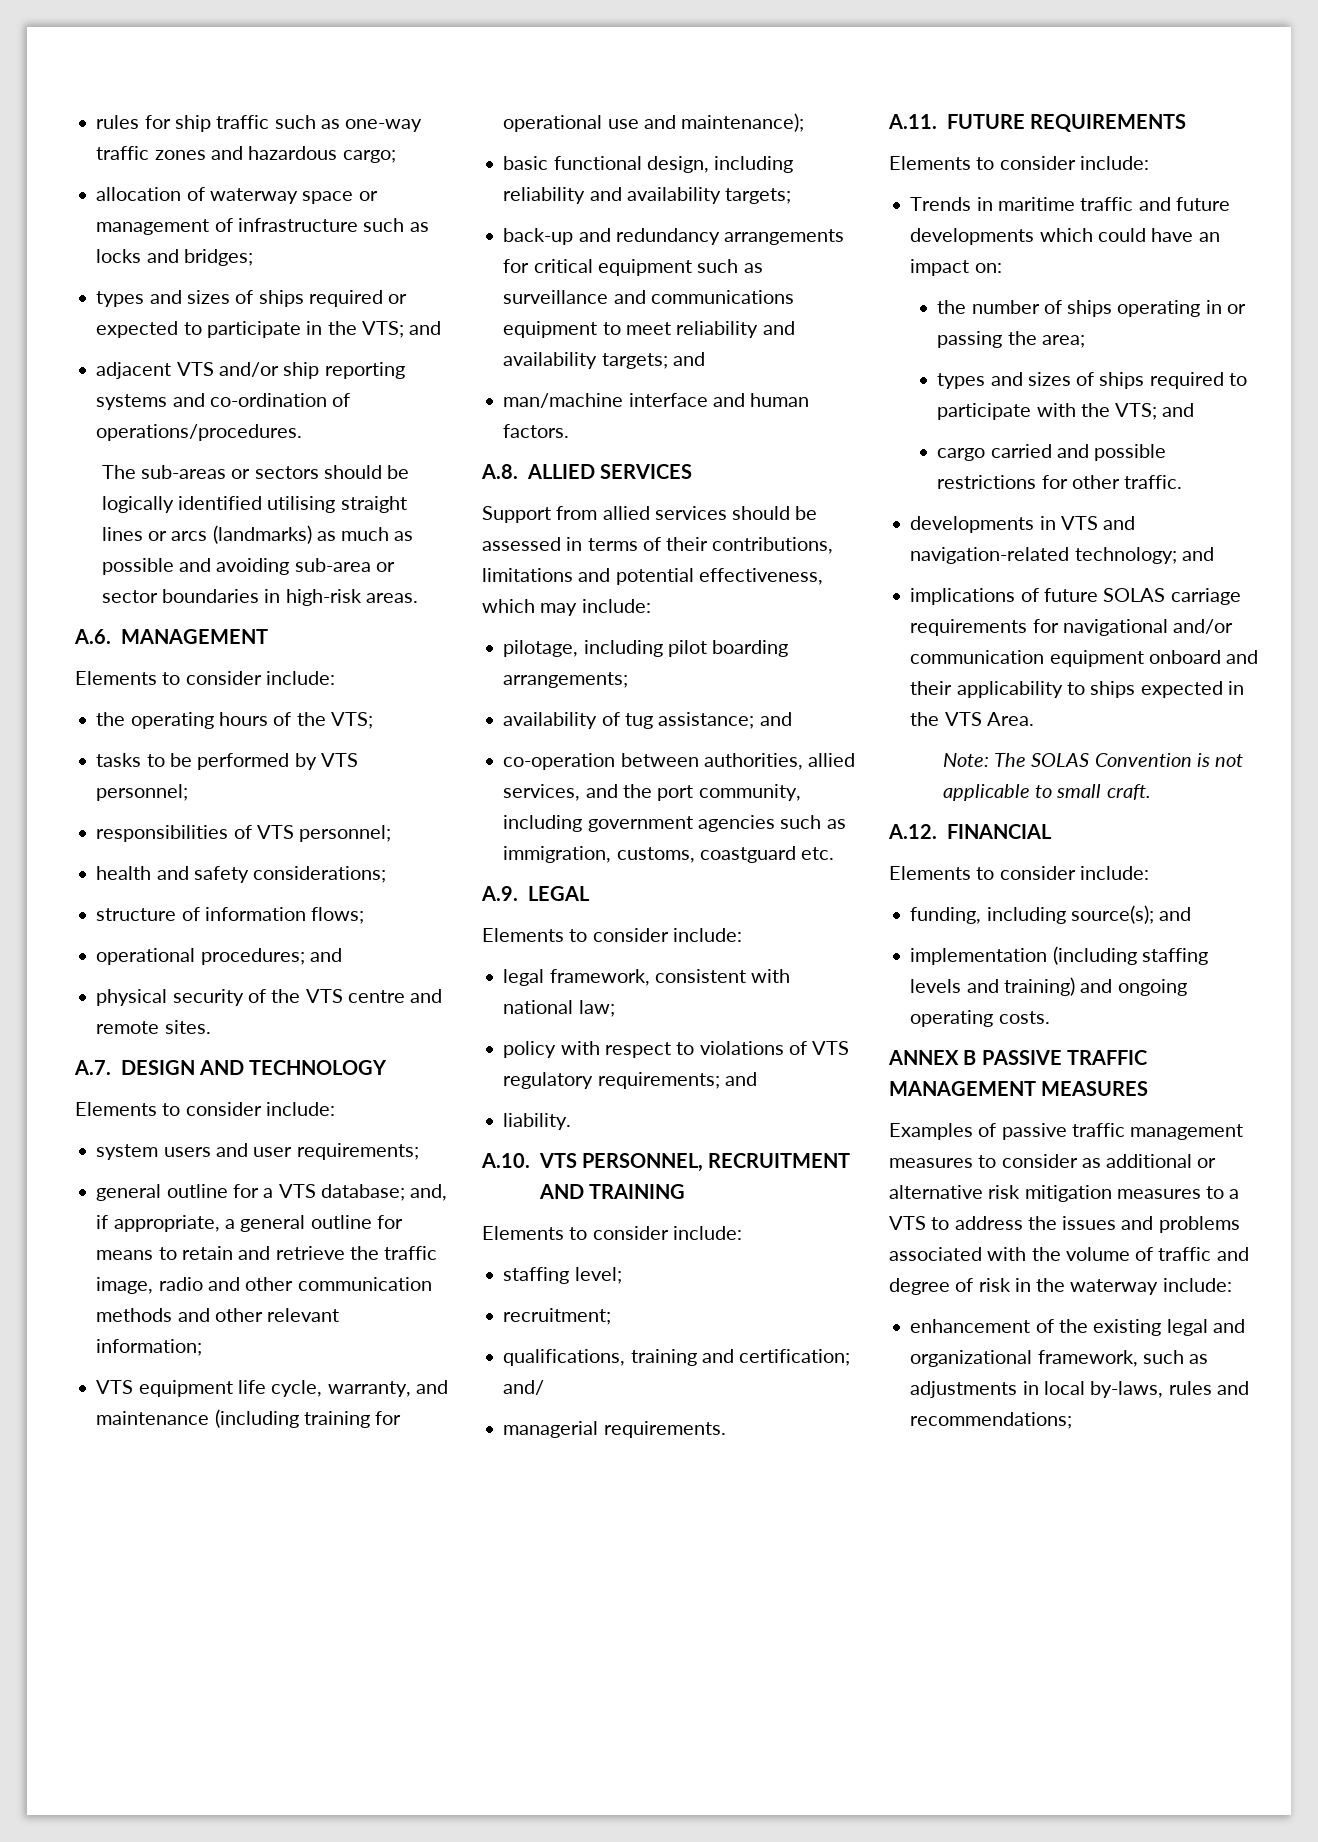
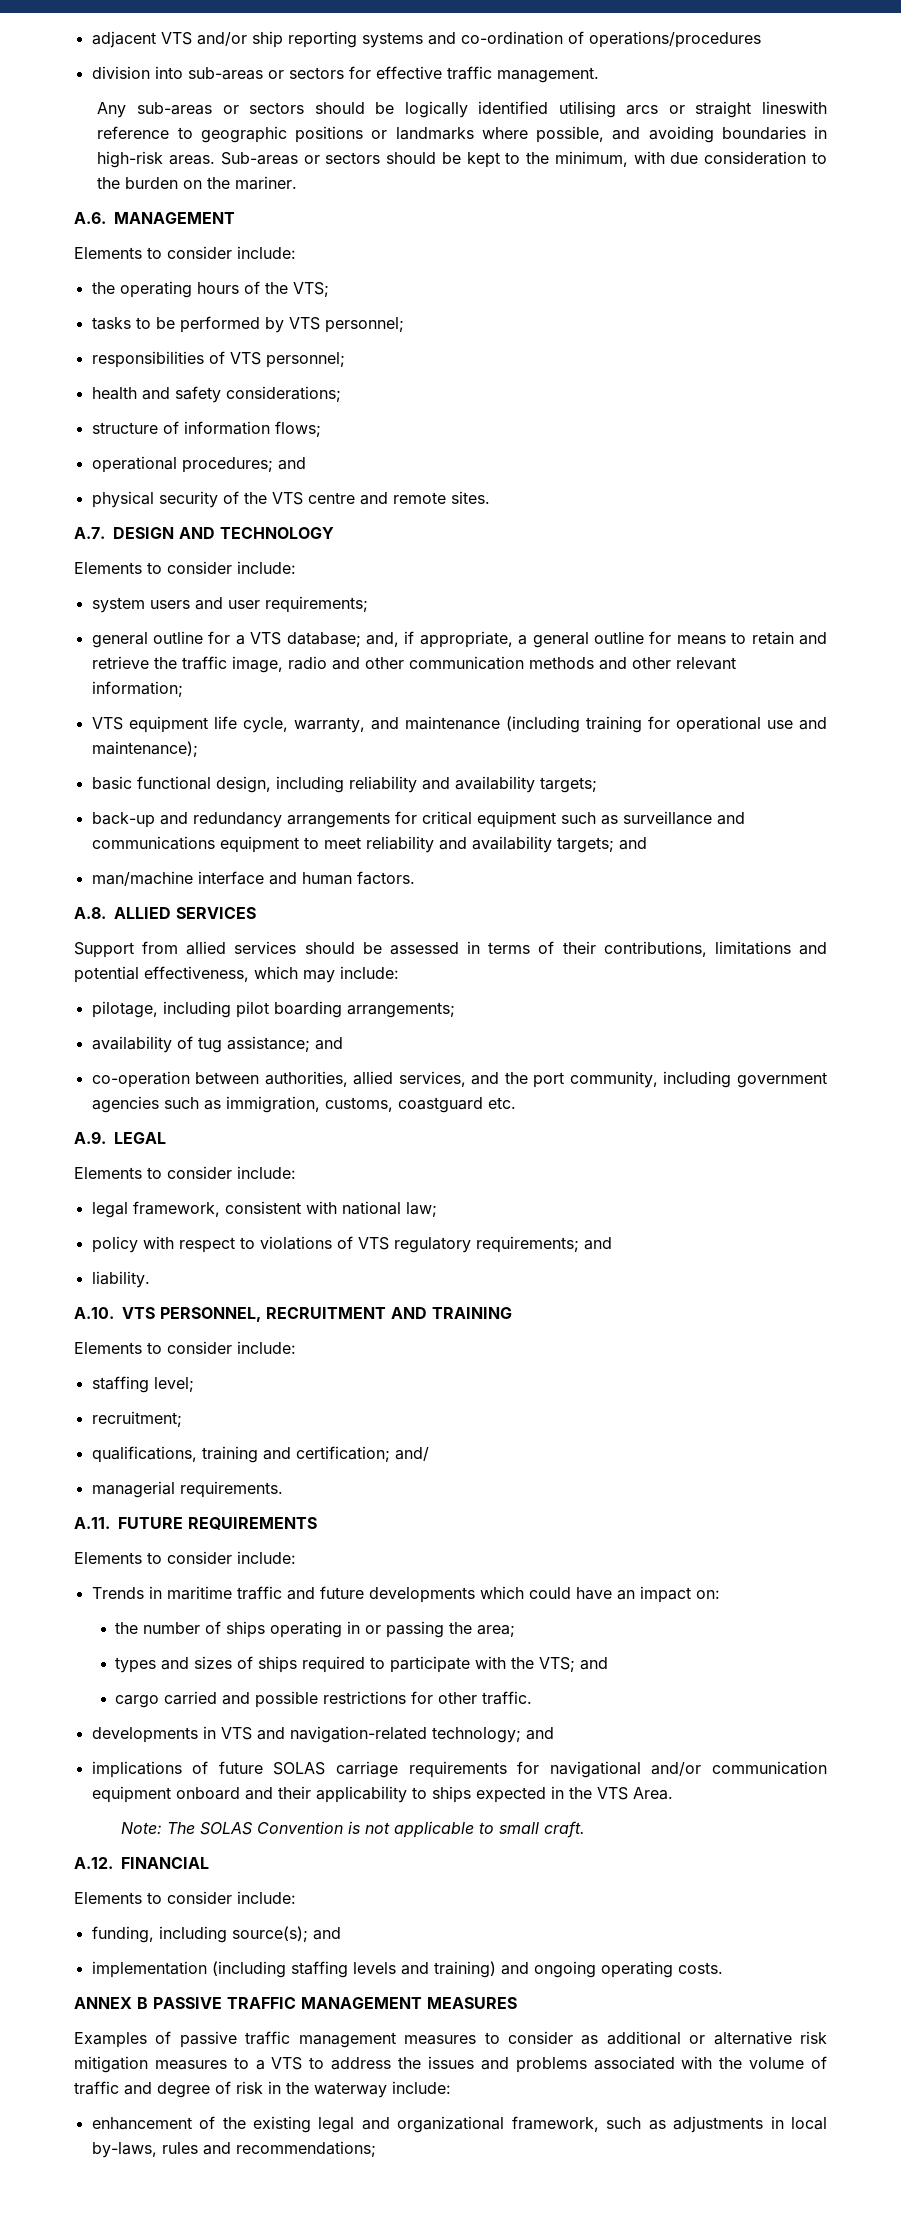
[96,115,423,132] [96,146,396,163] [96,187,378,204] [96,218,429,235] [96,249,253,266] [96,290,408,307] [96,321,442,338] rules for ship traffic such as one-way traffic zones and hazardous cargo; // allocation of waterway space or management of infrastructure such as locks and bridges; // types and sizes of ships required or expected to participate in the VTS; and // -> (91, 39) none
[96,424,303,441] [101,465,136,479] operations/procedures. // The -> [588,31,761,48] [91,66,599,83] [97,102,127,118] operations/procedures // division into sub-areas or sectors for effective traffic management. // Any
[340,496,407,513] [101,525,414,544] [101,558,395,575] [101,589,418,606] straight lines or arcs (landmarks) as much as possible and avoiding sub-area or sector boundaries in high-risk areas. -> [626,101,827,118] [97,126,827,143] [97,151,828,168] [97,176,298,190] arcs or straight lineswith reference to geographic positions or landmarks where possible, and avoiding boundaries in high-risk areas. Sub-areas or sectors should be kept to the minimum, with due consideration to the burden on the mariner.

